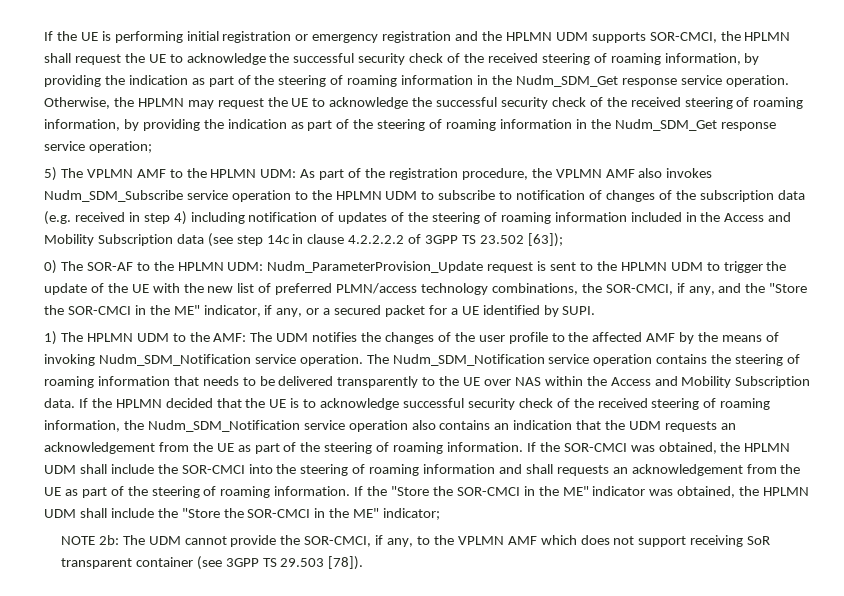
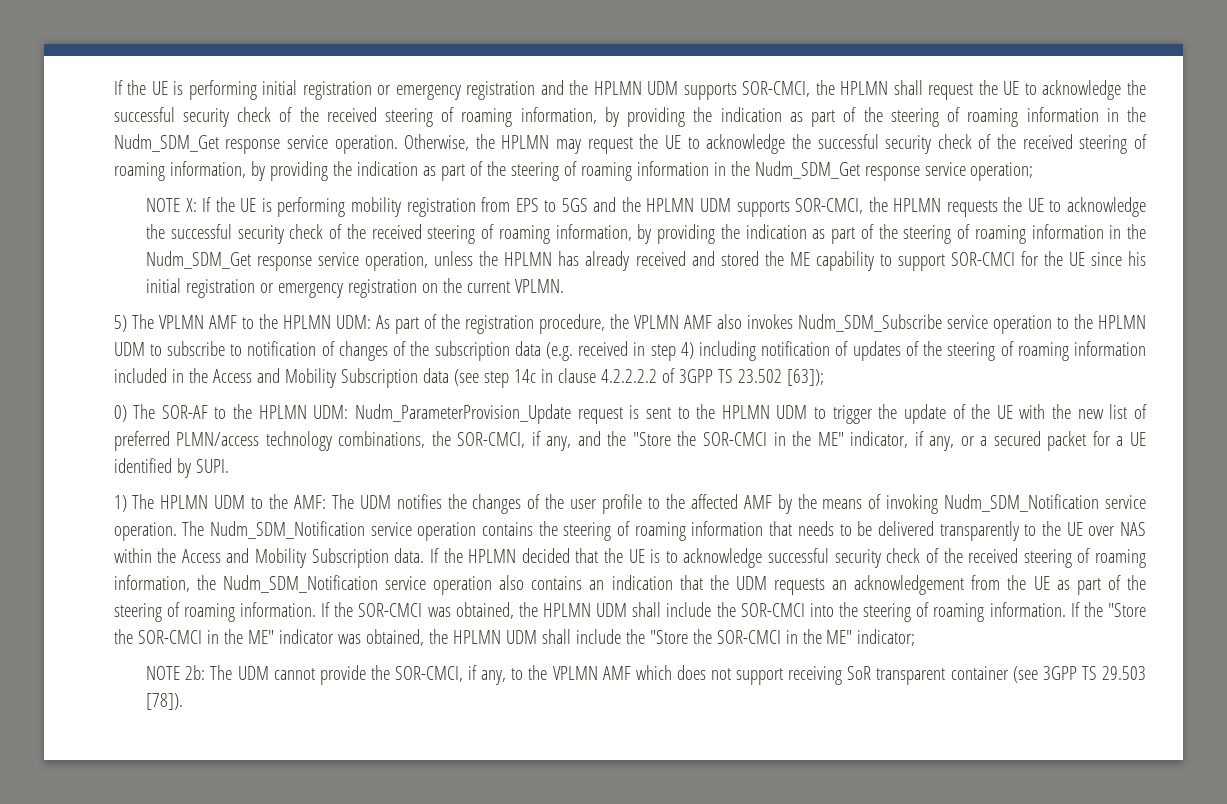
(152, 147) none -> [146,197,1147,217] [146,224,1147,244] [146,251,1147,271] [146,278,565,298] // NOTE X: If the UE is performing mobility registration from EPS to 5GS and the HPLMN UDM supports SOR-CMCI, the HPLMN requests the UE to acknowledge the successful security check of the received steering of roaming information, by providing the indication as part of the steering of roaming information in the Nudm_SDM_Get response service operation, unless the HPLMN has already received and stored the ME capability to support SOR-CMCI for the UE since his initial registration or emergency registration on the current VPLMN.
[423,464,801,476] [43,486,271,498] information and shall requests an acknowledgement from the UE as part of the steering of roaming -> (985, 612) none

